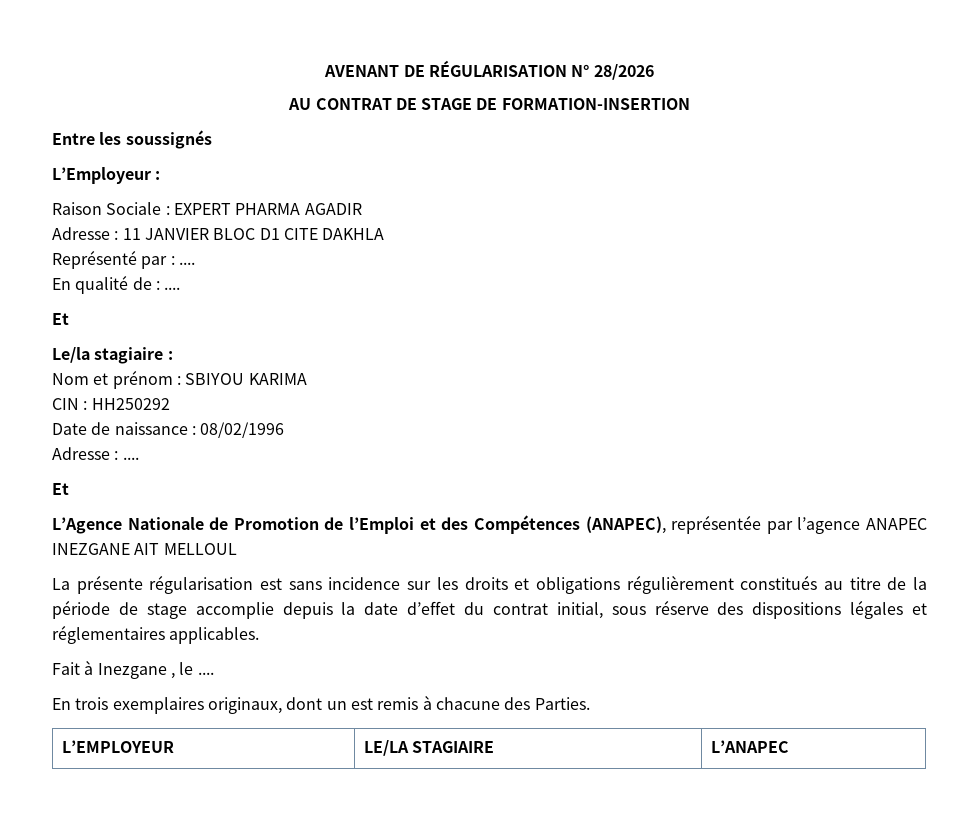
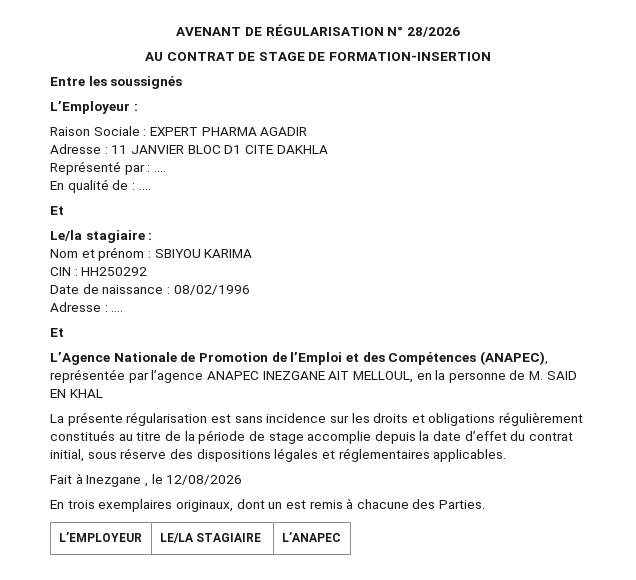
[163,543,237,555] MELLOUL -> [352,370,577,383] [50,389,103,398] MELLOUL, en la personne de M. SAID EN KHAL
[197,672,214,675] .... -> [166,475,243,485] 12/08/2026

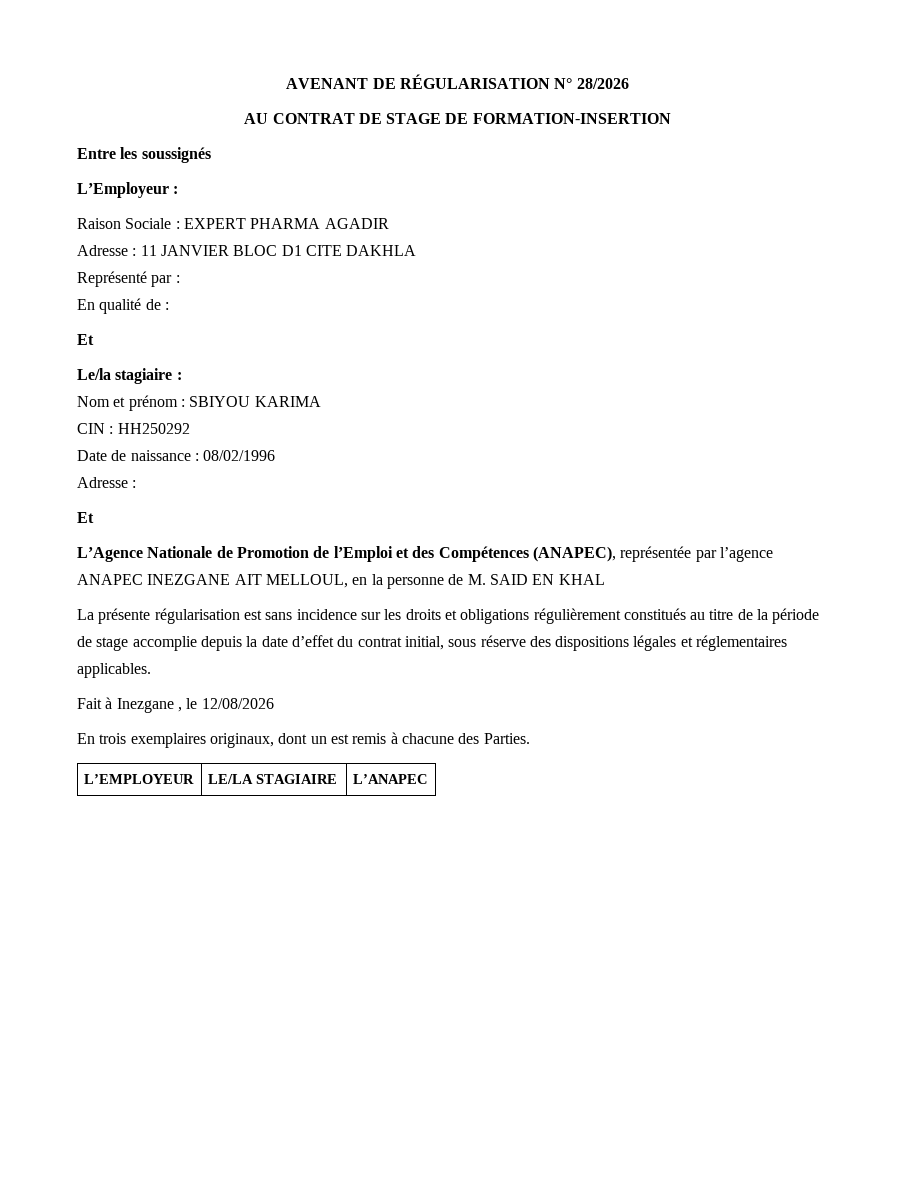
[153,171,166,172] .... -> (180, 279) none
[138,189,151,190] .... -> (169, 306) none
[111,311,124,312] .... -> (137, 484) none

